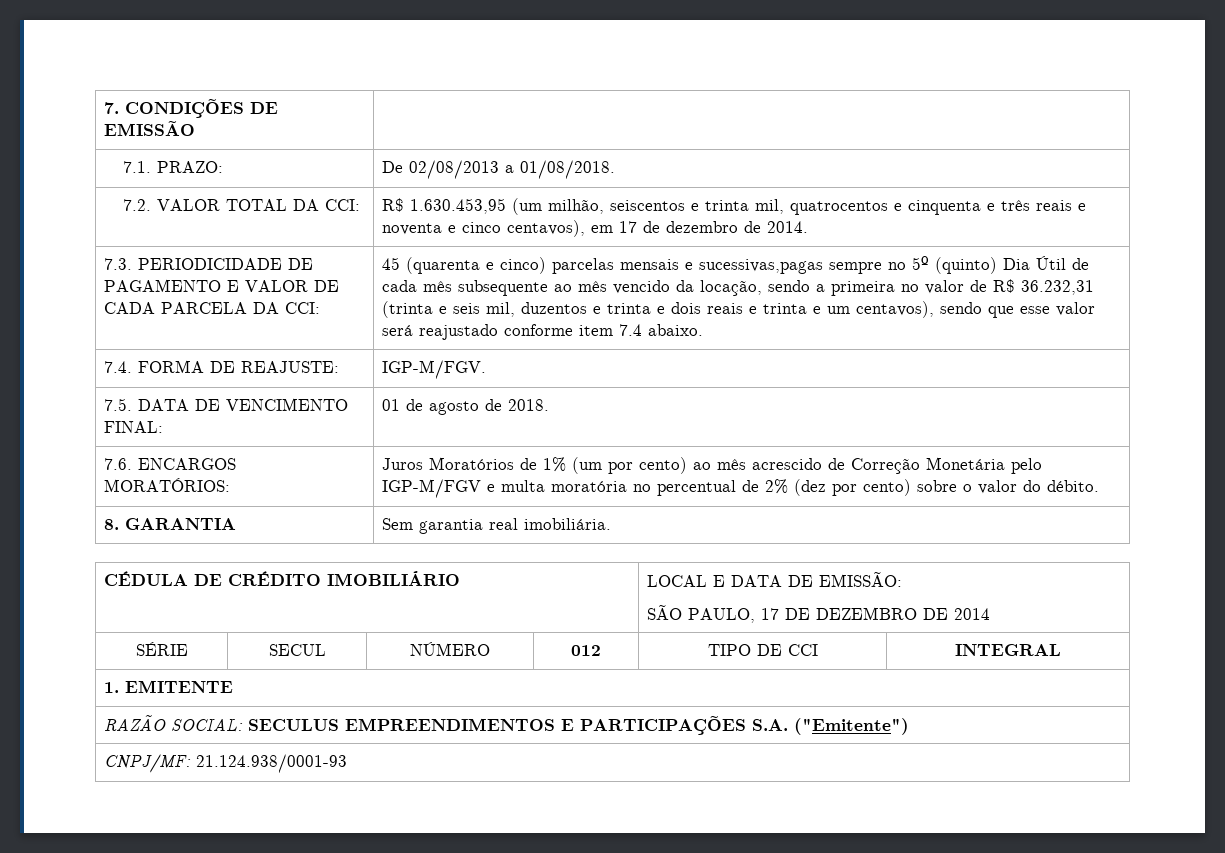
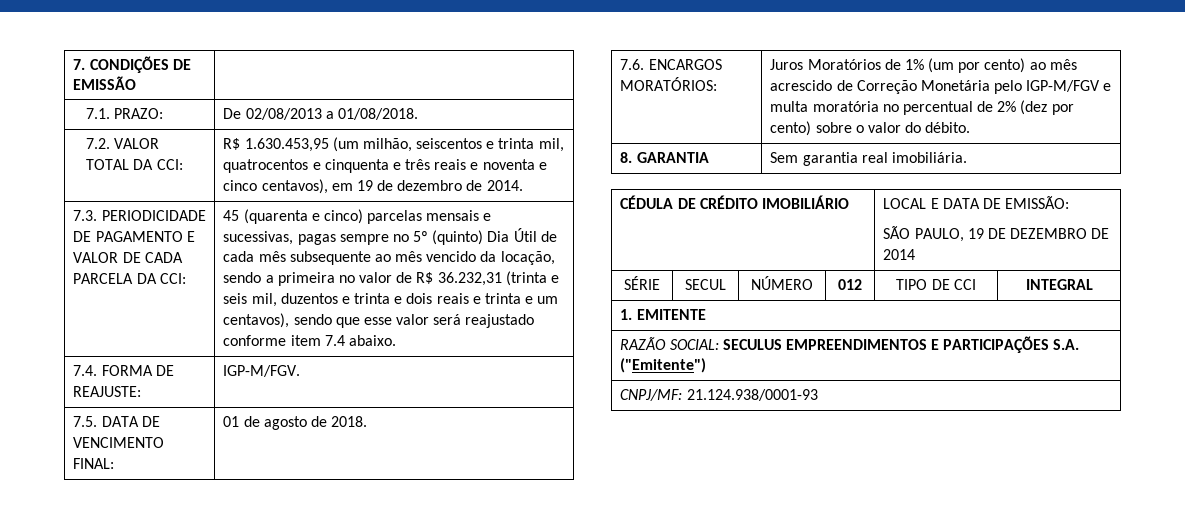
[619,221,638,233] 17 -> [356,180,373,191] 19
[699,259,824,274] sucessivas,pagas -> [223,231,336,245] sucessivas, pagas
[761,608,780,620] 17 -> [967,228,984,239] 19

